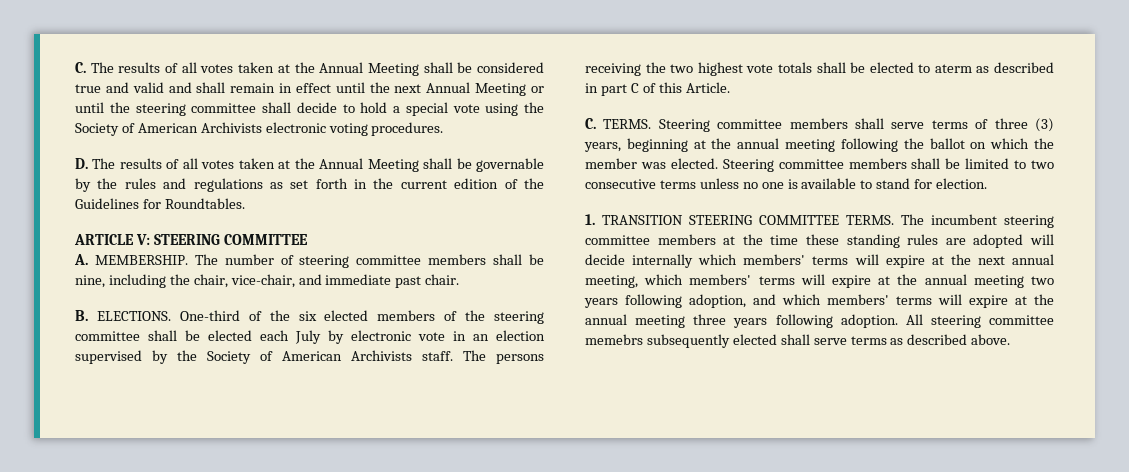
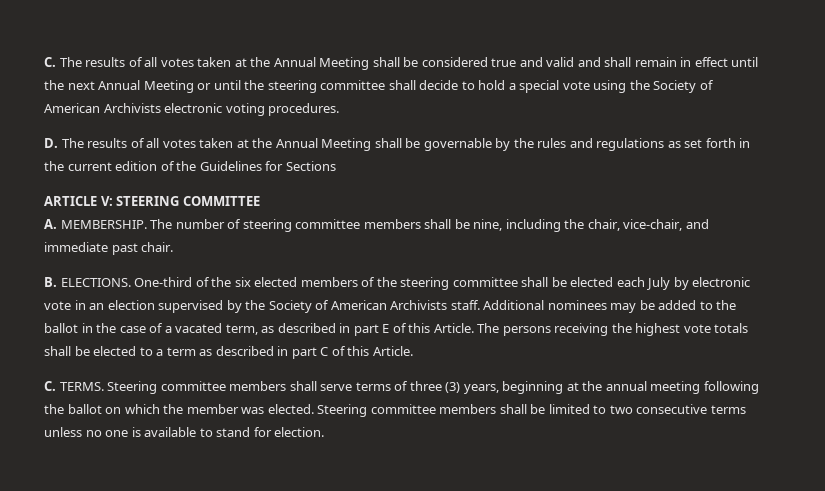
[164,198,245,209] Roundtables. -> [285,161,336,171] Sections
(453, 356) none -> [483,300,737,313] [44,323,474,336] Additional nominees may be added to the ballot in the case of a vacated term, as described in part E of this Article.
[670,64,694,73] two -> (632, 328) none
[934,64,972,73] aterm -> [156,347,196,356] a term
[585,214,1054,228] [585,234,1054,248] [585,254,1054,268] [585,274,1054,288] [584,294,1054,308] [585,314,1054,328] [585,334,1011,348] // 1. TRANSITION STEERING COMMITTEE TERMS. The incumbent steering committee members at the time these standing rules are adopted will decide internally which members' terms will expire at the next annual meeting, which members' terms will expire at the annual meeting two years following adoption, and which members' terms will expire at the annual meeting three years following adoption. All steering committee memebrs subsequently elected shall serve terms as described above. -> (325, 432) none

